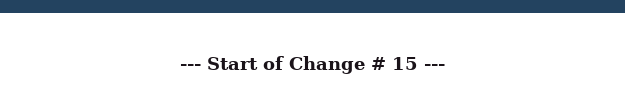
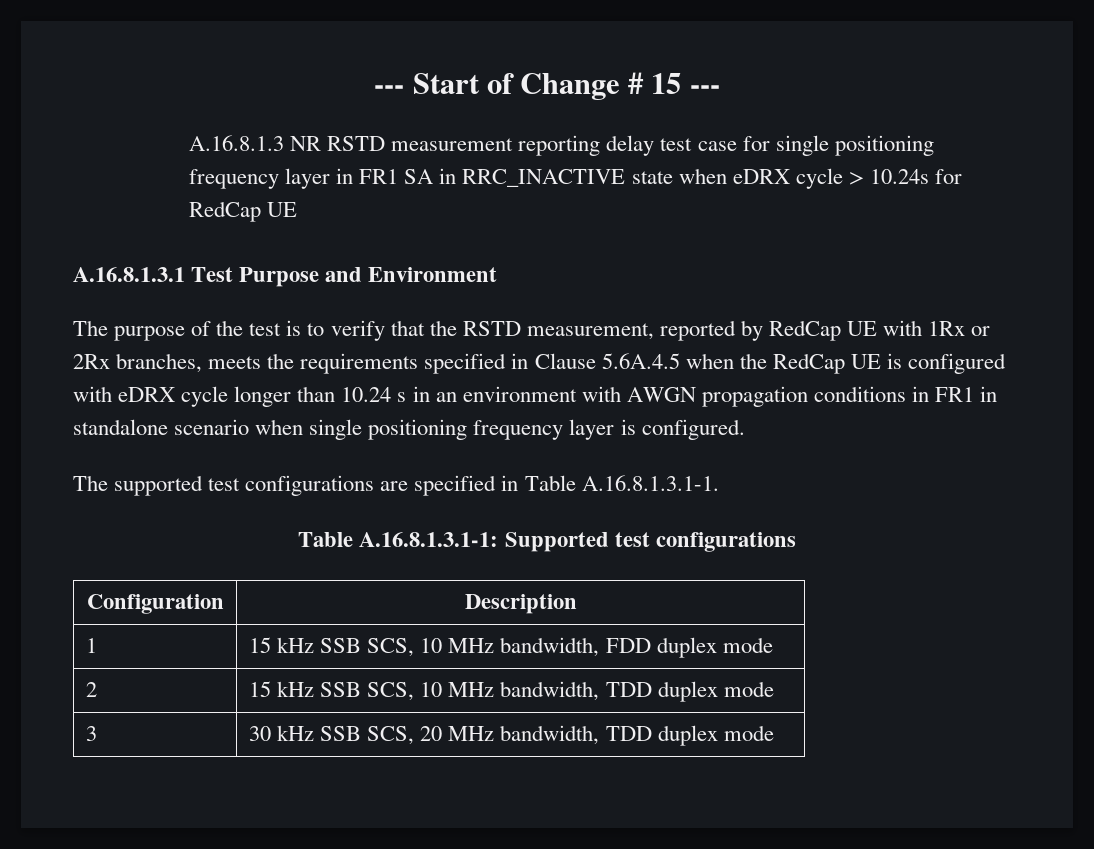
(445, 67) none -> [189,135,934,156] [189,168,962,189] [189,201,298,222] [73,267,498,287] [73,320,991,341] [73,353,1007,374] [73,386,998,407] [73,419,745,440] [73,475,719,496] [298,532,796,552] [86,594,224,614] [464,594,577,614] [85,638,97,653] [248,637,773,658] [85,682,97,697] [248,681,774,702] [85,726,97,741] [248,725,774,746] // A.16.8.1.3 NR RSTD measurement reporting delay test case for single positioning frequency layer in FR1 SA in RRC_INACTIVE state when eDRX cycle > 10.24s for RedCap UE // A.16.8.1.3.1 Test Purpose and Environment // The purpose of the test is to verify that the RSTD measurement, reported by RedCap UE with 1Rx or 2Rx branches, meets the requirements specified in Clause 5.6A.4.5 when the RedCap UE is configured with eDRX cycle longer than 10.24 s in an environment with AWGN propagation conditions in FR1 in standalone scenario when single positioning frequency layer is configured. // The supported test configurations are specified in Table A.16.8.1.3.1-1. // Table A.16.8.1.3.1-1: Supported test configurations // Configuration | Description // 1 | 15 kHz SSB SCS, 10 MHz bandwidth, FDD duplex mode // 2 | 15 kHz SSB SCS, 10 MHz bandwidth, TDD duplex mode // 3 | 30 kHz SSB SCS, 20 MHz bandwidth, TDD duplex mode

